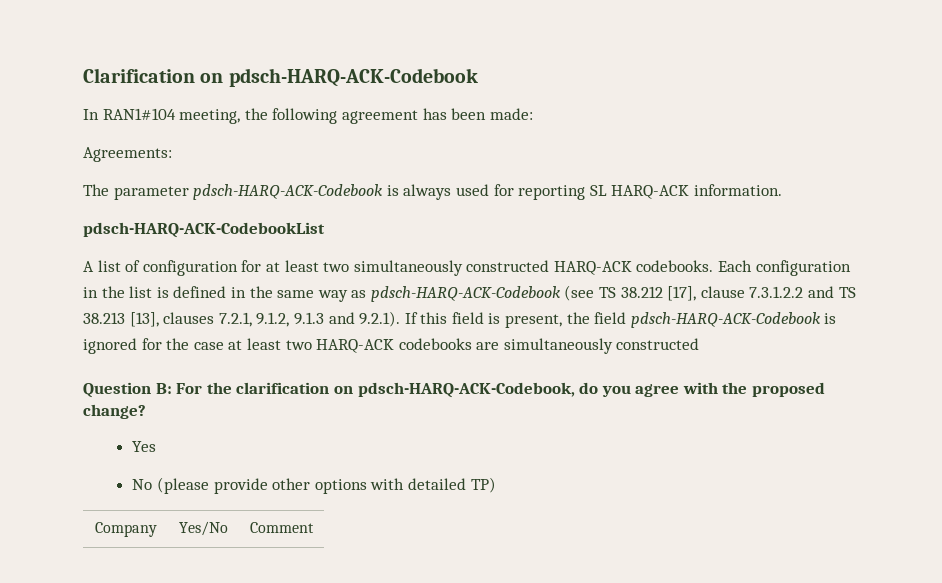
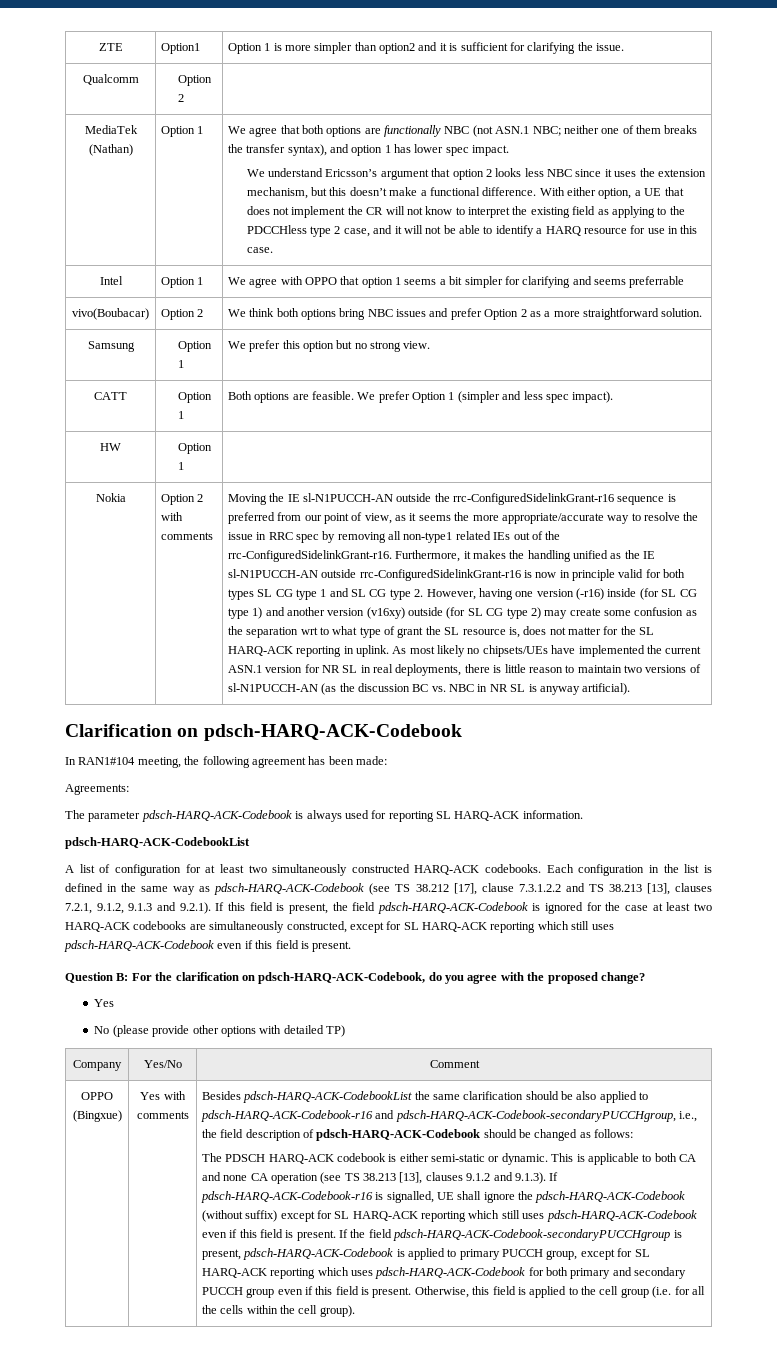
(83, 75) none -> [98,43,123,51] [160,43,200,54] [227,42,625,54] [82,74,139,85] [177,75,212,86] [177,94,184,102] [84,125,138,134] [88,144,133,156] [160,126,204,137] [227,125,698,137] [227,144,510,156] [246,168,706,180] [246,187,684,199] [246,206,685,218] [246,225,698,237] [246,247,273,253] [99,276,123,285] [160,277,204,288] [227,276,685,288] [72,308,149,320] [160,309,204,320] [227,308,703,320] [87,341,135,352] [177,341,212,352] [177,360,184,368] [227,340,431,352] [94,392,127,400] [177,392,212,403] [177,411,184,419] [227,391,614,403] [100,443,121,451] [177,443,212,454] [177,462,184,470] [95,493,126,502] [160,494,204,505] [160,512,183,521] [160,532,213,540] [227,493,676,505] [227,512,699,524] [227,531,561,543] [227,550,656,562] [227,569,686,581] [227,588,697,600] [227,607,697,619] [227,626,655,638] [227,645,702,657] [227,664,701,676] [227,683,631,695] ZTE | Option1 | Option 1 is more simpler than option2 and it is sufficient for clarifying the issue. // Qualcomm | Option 2 | // MediaTek (Nathan) | Option 1 | We agree that both options are functionally NBC (not ASN.1 NBC; neither one of them breaks the transfer syntax), and option 1 has lower spec impact. // We understand Ericsson’s argument that option 2 looks less NBC since it uses the extension mechanism, but this doesn’t make a functional difference. With either option, a UE that does not implement the CR will not know to interpret the existing field as applying to the PDCCHless type 2 case, and it will not be able to identify a HARQ resource for use in this case. // Intel | Option 1 | We agree with OPPO that option 1 seems a bit simpler for clarifying and seems preferrable // vivo(Boubacar) | Option 2 | We think both options bring NBC issues and prefer Option 2 as a more straightforward solution. // Samsung | Option 1 | We prefer this option but no strong view. // CATT | Option 1 | Both options are feasible. We prefer Option 1 (simpler and less spec impact). // HW | Option 1 | // Nokia | Option 2 with comments | Moving the IE sl-N1PUCCH-AN outside the rrc-ConfiguredSidelinkGrant-r16 sequence is preferred from our point of view, as it seems the more appropriate/accurate way to resolve the issue in RRC spec by removing all non-type1 related IEs out of the rrc-ConfiguredSidelinkGrant-r16. Furthermore, it makes the handling unified as the IE sl-N1PUCCH-AN outside rrc-ConfiguredSidelinkGrant-r16 is now in principle valid for both types SL CG type 1 and SL CG type 2. However, having one version (-r16) inside (for SL CG type 1) and another version (v16xy) outside (for SL CG type 2) may create some confusion as the separation wrt to what type of grant the SL resource is, does not matter for the SL HARQ-ACK reporting in uplink. As most likely no chipsets/UEs have implemented the current ASN.1 version for NR SL in real deployments, there is little reason to maintain two versions of sl-N1PUCCH-AN (as the discussion BC vs. NBC in NR SL is anyway artificial). //
[616,338,700,350] constructed -> [286,921,614,933] [64,940,352,952] constructed, except for SL HARQ-ACK reporting which still uses pdsch-HARQ-ACK-Codebook even if this field is present.
(314, 527) none -> [81,1092,113,1100] [72,1110,122,1122] [140,1091,186,1100] [136,1111,189,1119] [201,1091,649,1103] [200,1110,697,1122] [201,1129,634,1141] [201,1153,697,1165] [201,1172,559,1184] [200,1191,686,1203] [201,1210,697,1222] [201,1229,682,1241] [201,1248,650,1260] [201,1267,687,1279] [201,1286,705,1298] [201,1305,355,1317] // OPPO (Bingxue) | Yes with comments | Besides pdsch-HARQ-ACK-CodebookList the same clarification should be also applied to pdsch-HARQ-ACK-Codebook-r16 and pdsch-HARQ-ACK-Codebook-secondaryPUCCHgroup, i.e., the field description of pdsch-HARQ-ACK-Codebook should be changed as follows: // The PDSCH HARQ-ACK codebook is either semi-static or dynamic. This is applicable to both CA and none CA operation (see TS 38.213 [13], clauses 9.1.2 and 9.1.3). If pdsch-HARQ-ACK-Codebook-r16 is signalled, UE shall ignore the pdsch-HARQ-ACK-Codebook (without suffix) except for SL HARQ-ACK reporting which still uses pdsch-HARQ-ACK-Codebook even if this field is present. If the field pdsch-HARQ-ACK-Codebook-secondaryPUCCHgroup is present, pdsch-HARQ-ACK-Codebook is applied to primary PUCCH group, except for SL HARQ-ACK reporting which uses pdsch-HARQ-ACK-Codebook for both primary and secondary PUCCH group even if this field is present. Otherwise, this field is applied to the cell group (i.e. for all the cells within the cell group).

